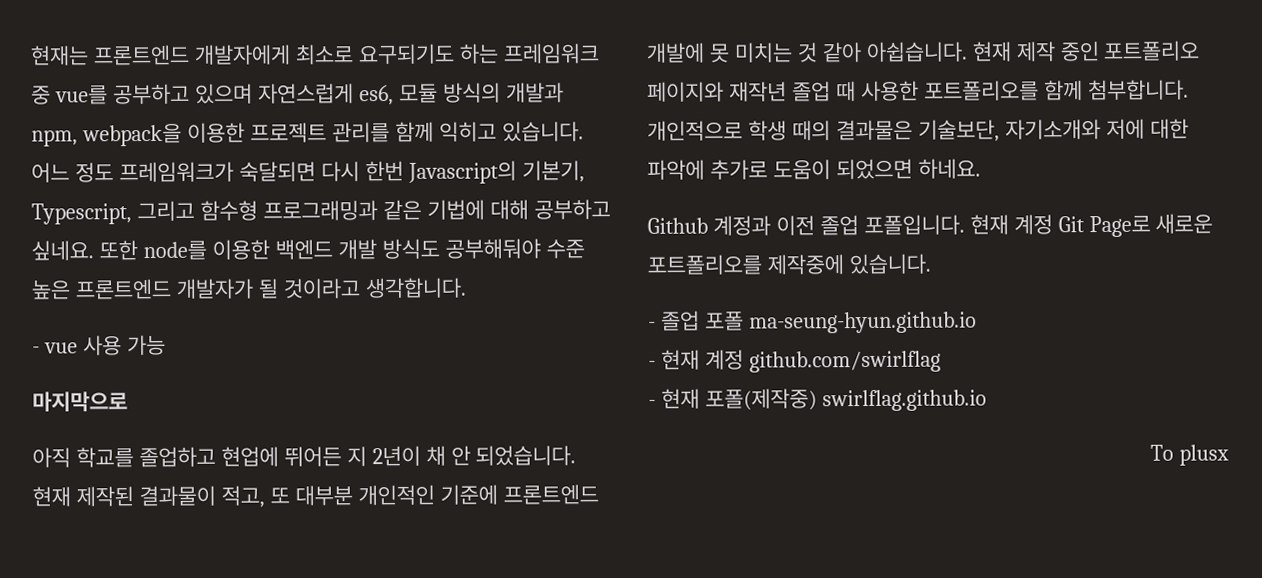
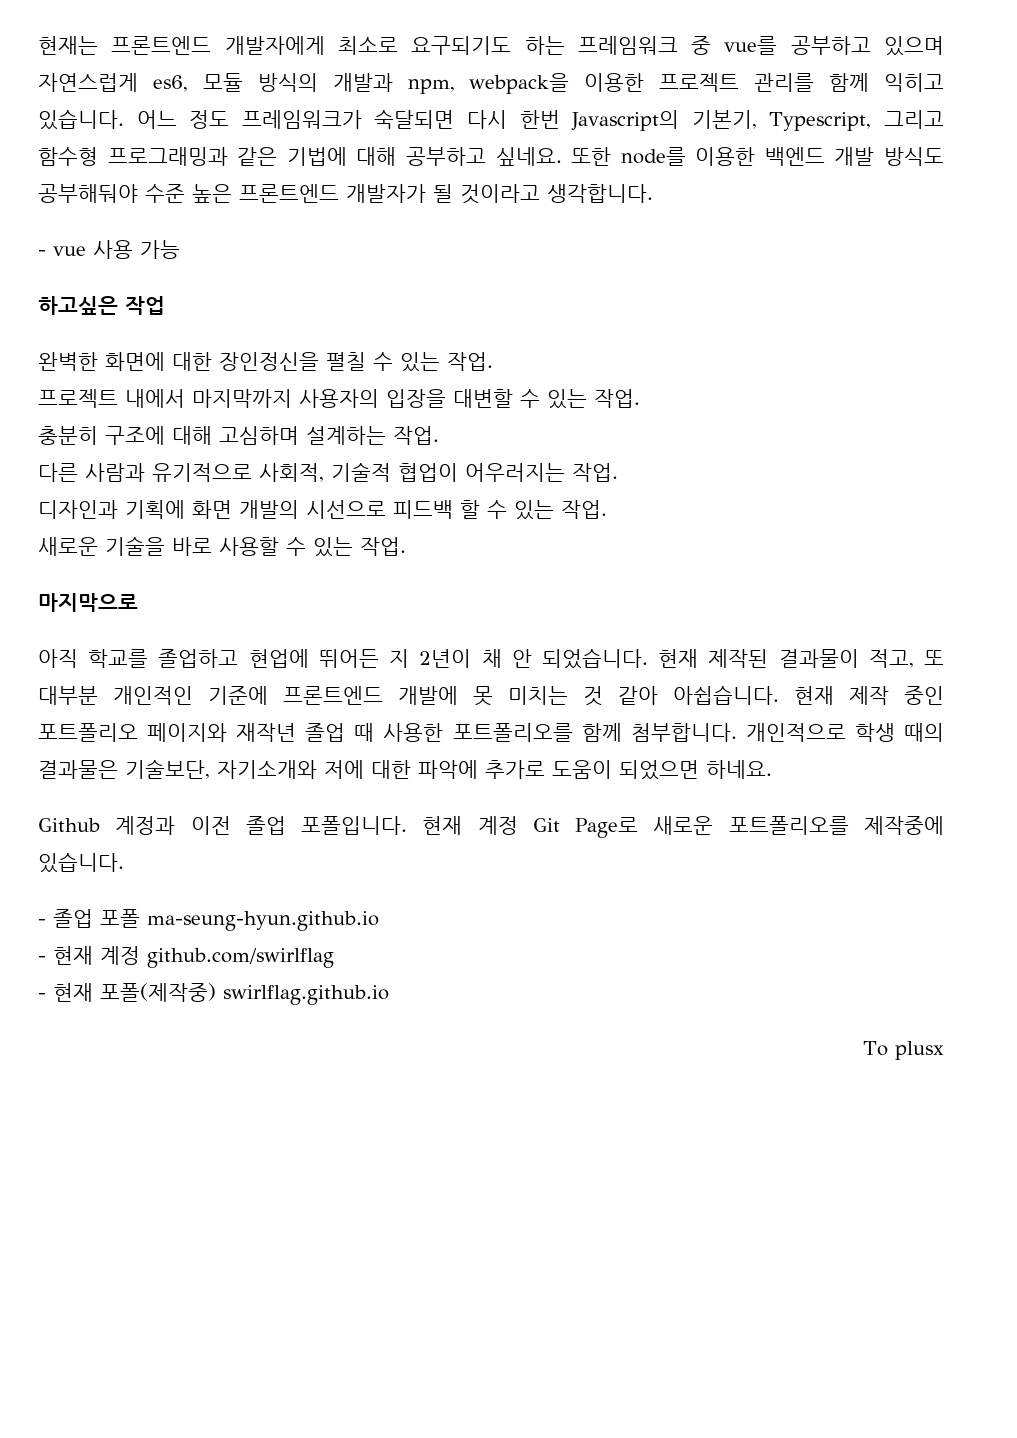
(166, 345) none -> [38,296,165,315] [38,352,493,372] [38,389,640,409] [38,426,439,445] [38,462,618,482] [38,500,607,520] [38,536,406,557] // 하고싶은 작업 // 완벽한 화면에 대한 장인정신을 펼칠 수 있는 작업. // 프로젝트 내에서 마지막까지 사용자의 입장을 대변할 수 있는 작업. // 충분히 구조에 대해 고심하며 설계하는 작업. // 다른 사람과 유기적으로 사회적, 기술적 협업이 어우러지는 작업. // 디자인과 기획에 화면 개발의 시선으로 피드백 할 수 있는 작업. // 새로운 기술을 바로 사용할 수 있는 작업.

